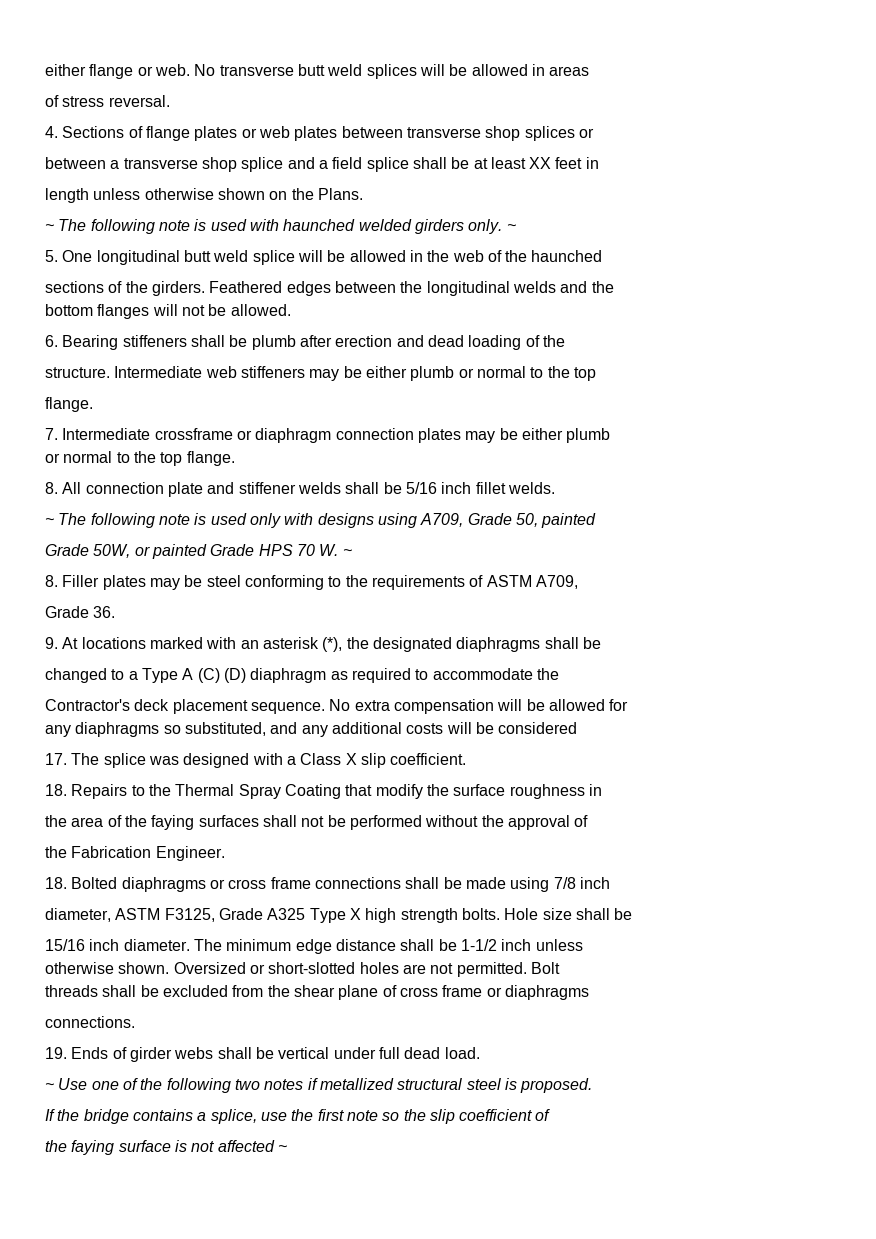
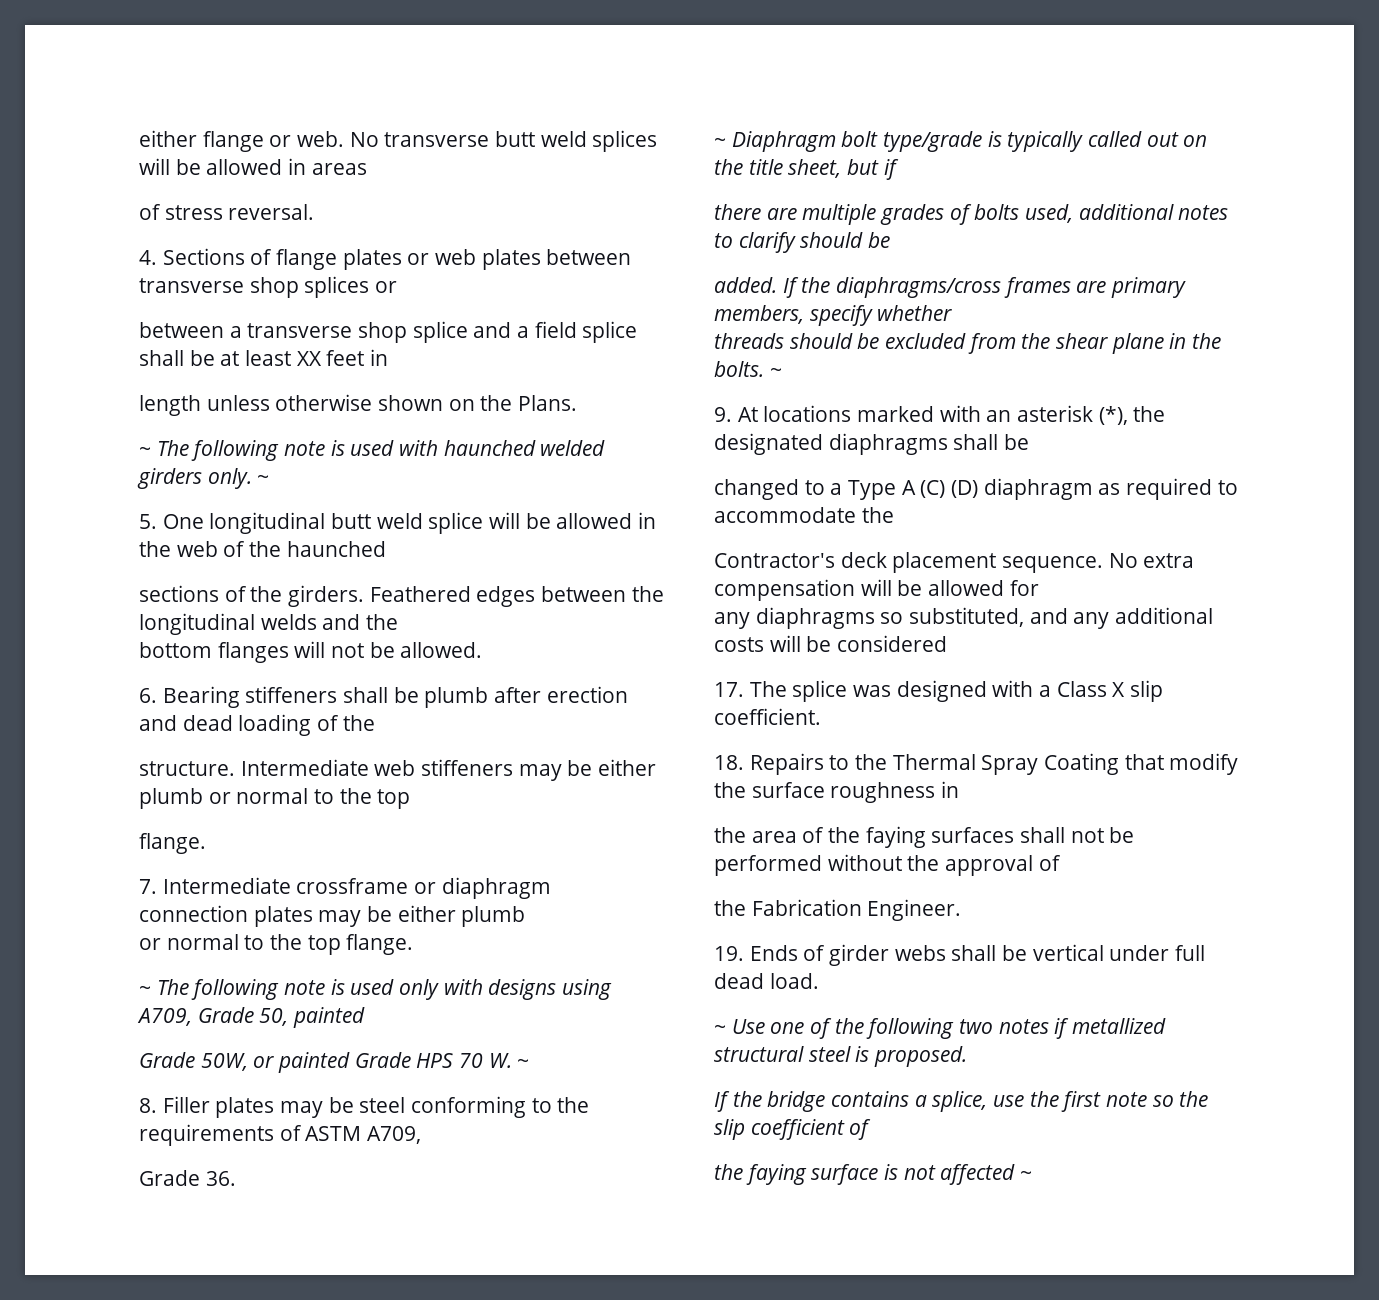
[45,482,555,497] // 8. All connection plate and stiffener welds shall be 5/16 inch fillet welds. -> (414, 944) none
(116, 612) none -> [714,131,1208,152] [714,159,899,180] [714,204,1229,225] [714,232,891,253] [714,277,1187,298] [714,305,953,326] [714,333,1222,354] [714,361,782,377] // ~ Diaphragm bolt type/grade is typically called out on the title sheet, but if // there are multiple grades of bolts used, additional notes to clarify should be // added. If the diaphragms/cross frames are primary members, specify whether // threads should be excluded from the shear plane in the bolts. ~
[45,877,610,892] [45,908,633,923] [45,939,583,954] [45,962,560,977] [45,985,589,1000] [45,1016,135,1028] // 18. Bolted diaphragms or cross frame connections shall be made using 7/8 inch // diameter, ASTM F3125, Grade A325 Type X high strength bolts. Hole size shall be // 15/16 inch diameter. The minimum edge distance shall be 1-1/2 inch unless // otherwise shown. Oversized or short-slotted holes are not permitted. Bolt // threads shall be excluded from the shear plane of cross frame or diaphragms // connections. -> (962, 910) none

